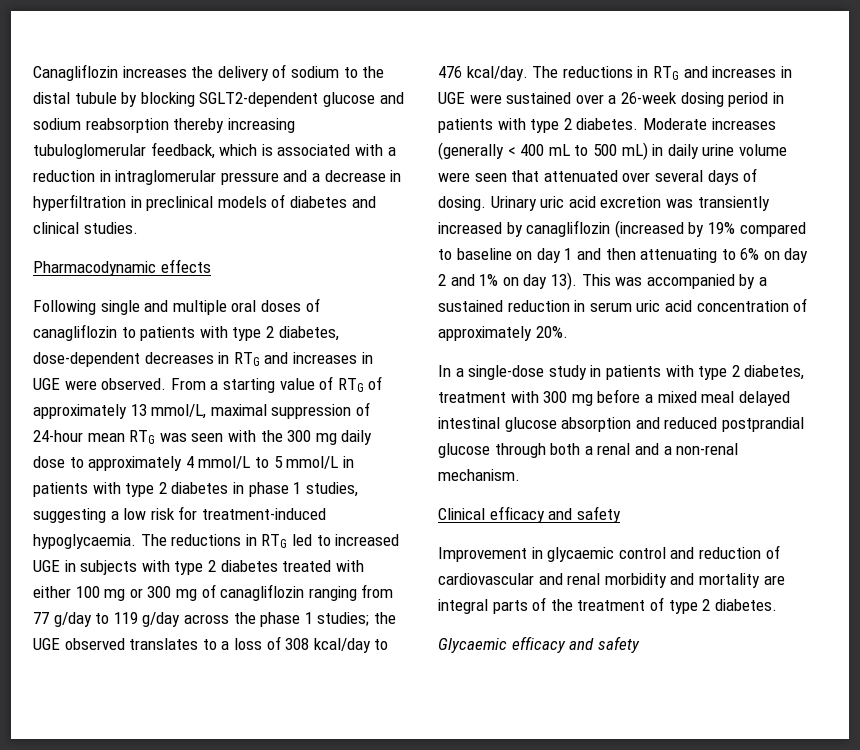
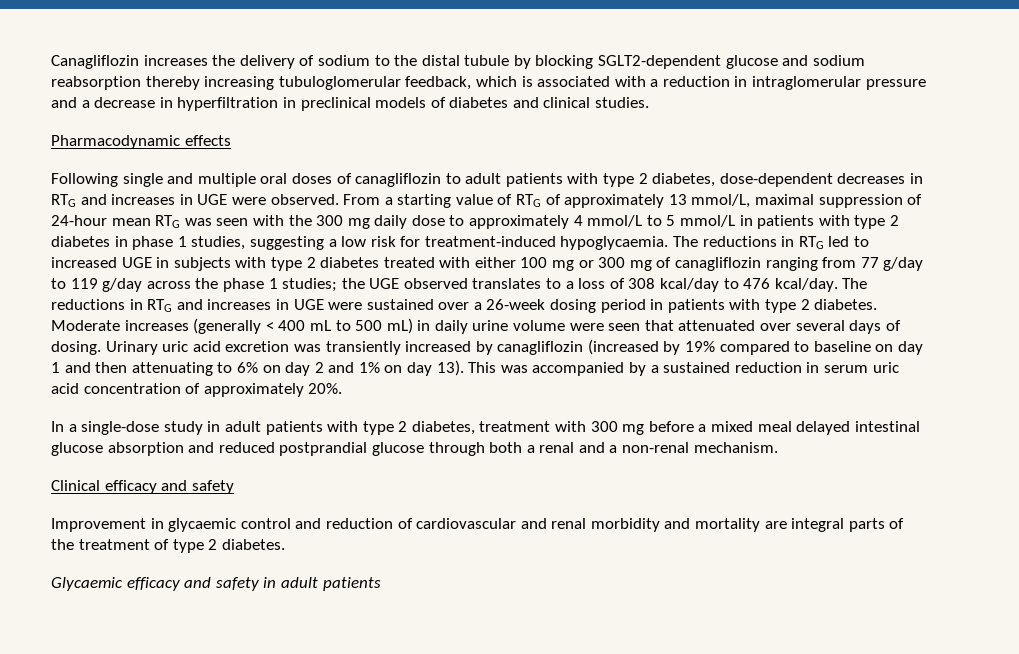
(136, 332) none -> [465,173,502,184] adult
(602, 371) none -> [224,421,261,432] adult
(640, 644) none -> [263,577,381,591] in adult patients

